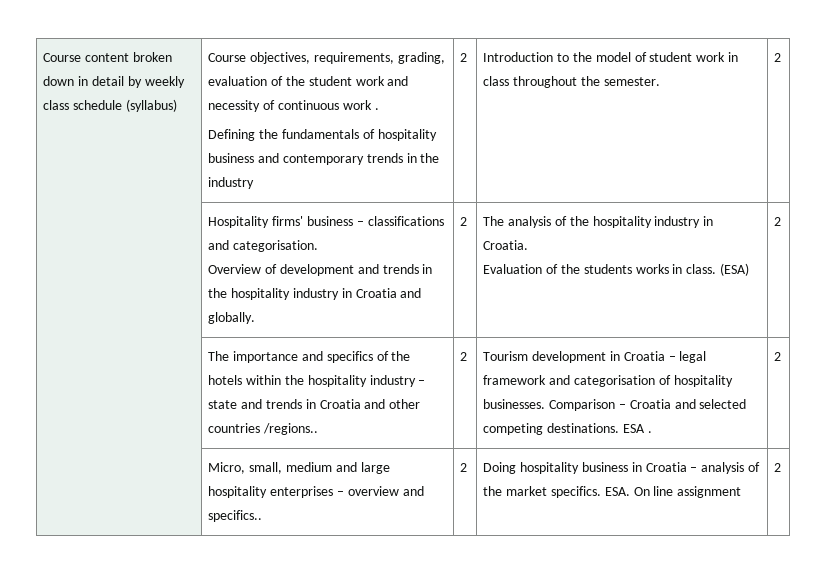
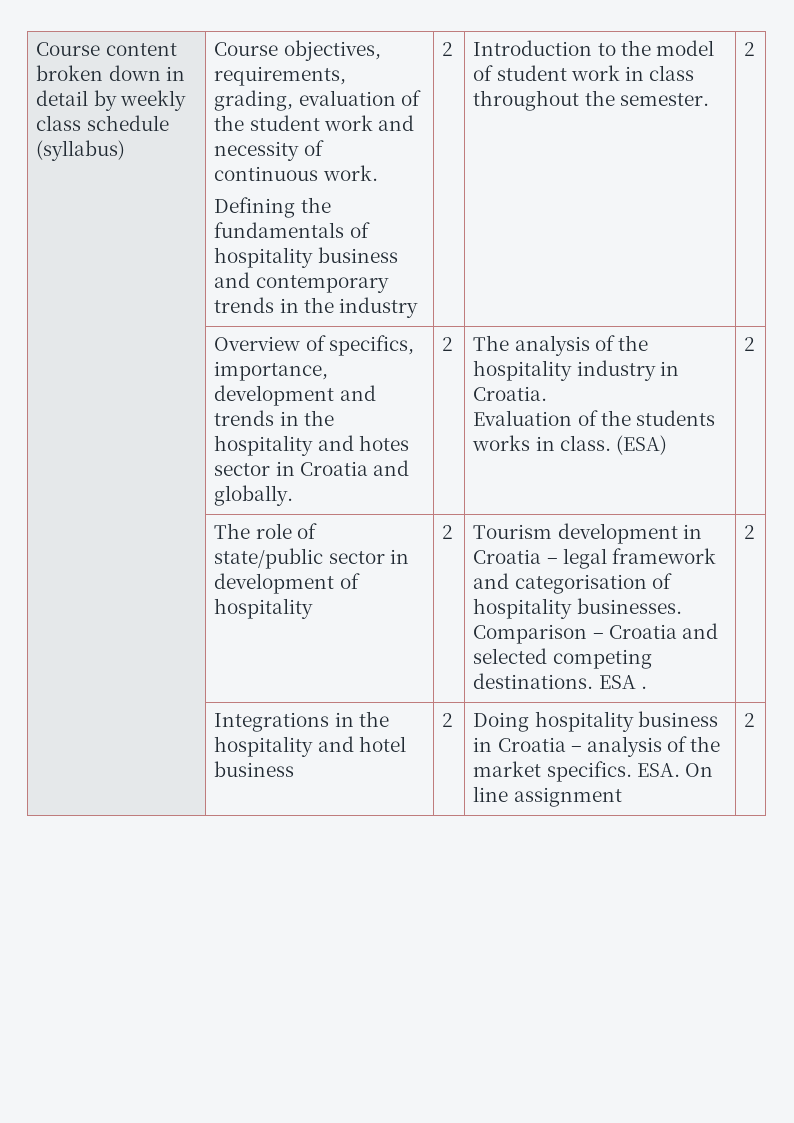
[342,100,379,110] work . -> [322,165,378,181] work.
[208,216,444,228] [208,240,319,252] [208,264,278,274] Hospitality firms' business – classifications and categorisation. // Overview of -> [214,335,414,356] [214,361,329,381] Overview of specifics, importance,
[293,288,340,300] industry -> [317,435,409,451] [214,463,271,476] and hotes sector
[233,351,411,363] [208,375,426,387] [208,399,421,409] [208,423,319,435] importance and specifics of the hotels within the hospitality industry – state and trends in Croatia and other countries /regions.. -> [255,523,317,539] [214,548,409,569] [214,573,360,594] [214,598,314,619] role of state/public sector in development of hospitality
[208,462,390,474] [208,486,424,498] [208,510,263,522] Micro, small, medium and large hospitality enterprises – overview and specifics.. -> [214,711,389,732] [214,736,406,757] [214,761,295,777] Integrations in the hospitality and hotel business

